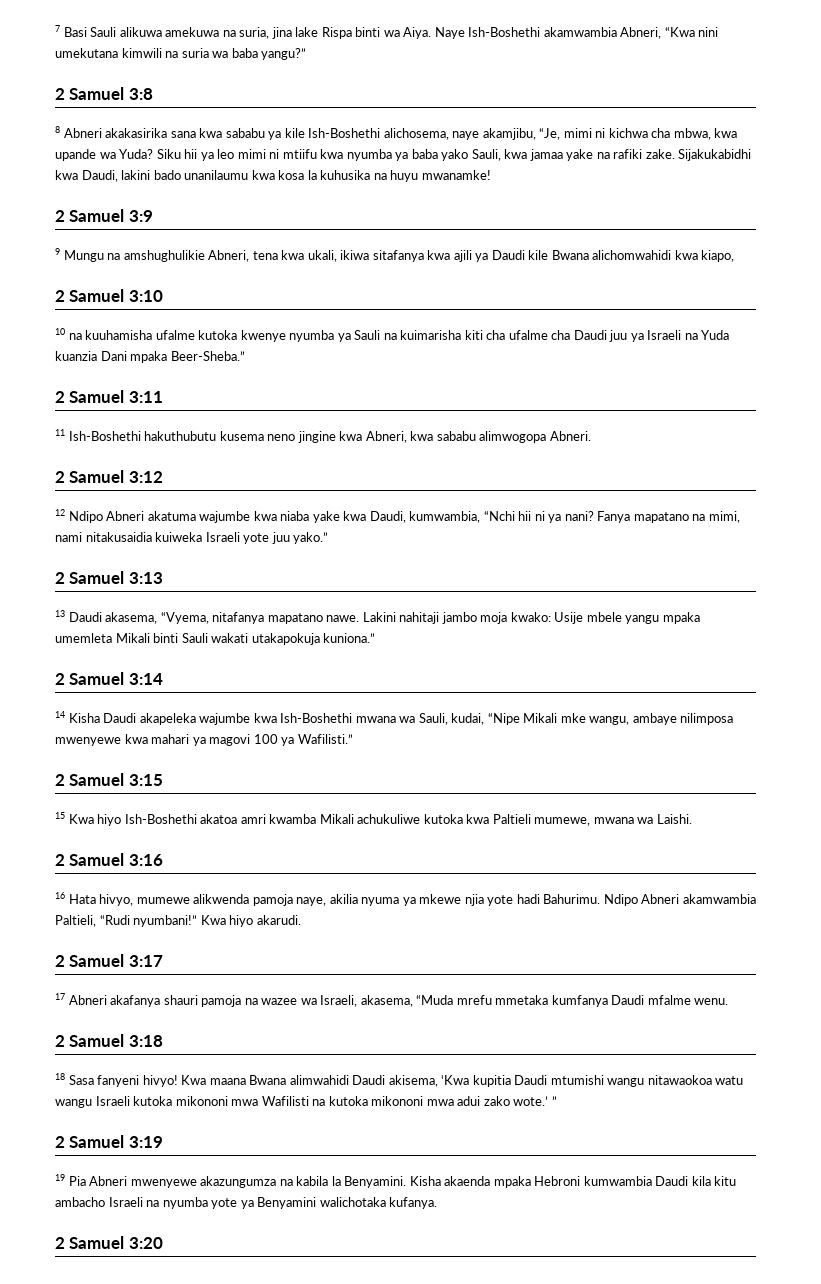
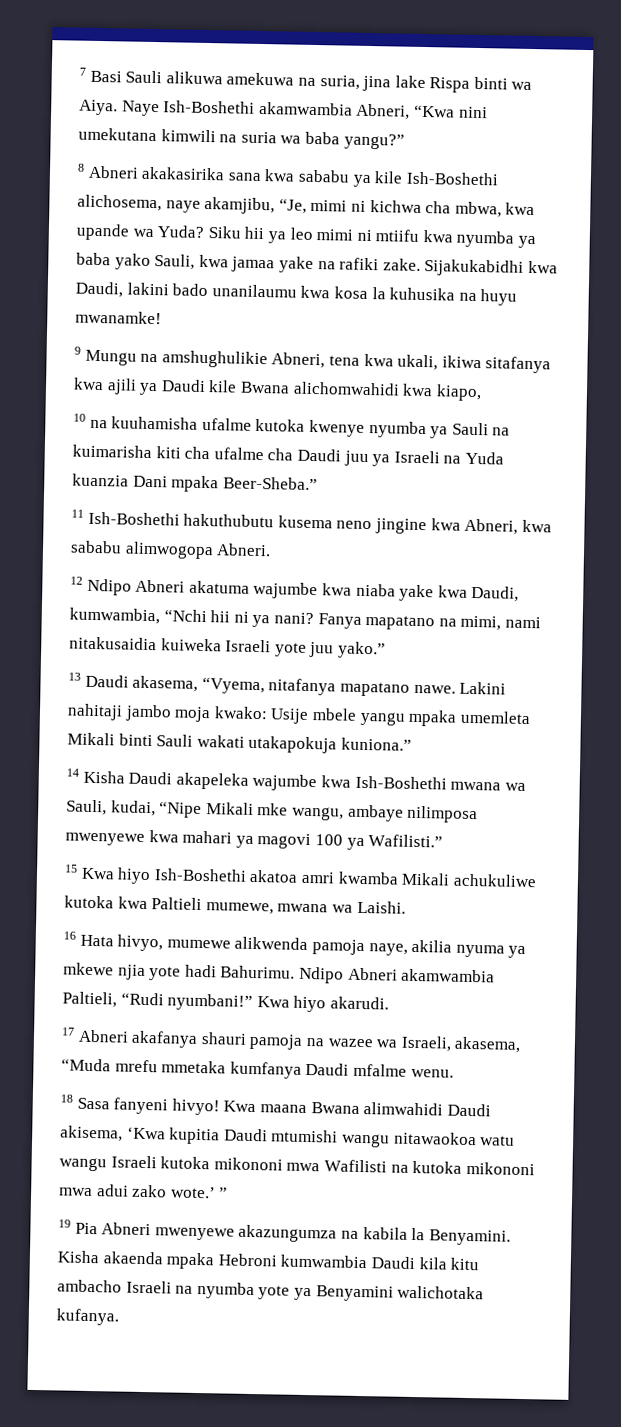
[55,87,153,100] // 2 Samuel 3:8 -> (405, 141) none
[55,209,153,222] // 2 Samuel 3:9 -> (162, 317) none
[55,289,163,302] // 2 Samuel 3:10 -> (482, 393) none
[55,390,163,403] // 2 Samuel 3:11 -> (318, 483) none
[55,470,163,483] // 2 Samuel 3:12 -> (272, 550) none
[55,571,163,584] // 2 Samuel 3:13 -> (386, 650) none
[55,672,163,685] // 2 Samuel 3:14 -> (412, 744) none
[55,773,163,786] // 2 Samuel 3:15 -> (444, 841) none
[55,853,163,866] // 2 Samuel 3:16 -> (406, 907) none
[55,954,163,967] // 2 Samuel 3:17 -> (389, 1003) none
[55,1034,163,1047] // 2 Samuel 3:18 -> (454, 1073) none
[55,1135,163,1148] // 2 Samuel 3:19 -> (229, 1193) none
[55,1236,163,1249] // 2 Samuel 3:20 -> (119, 1317) none

